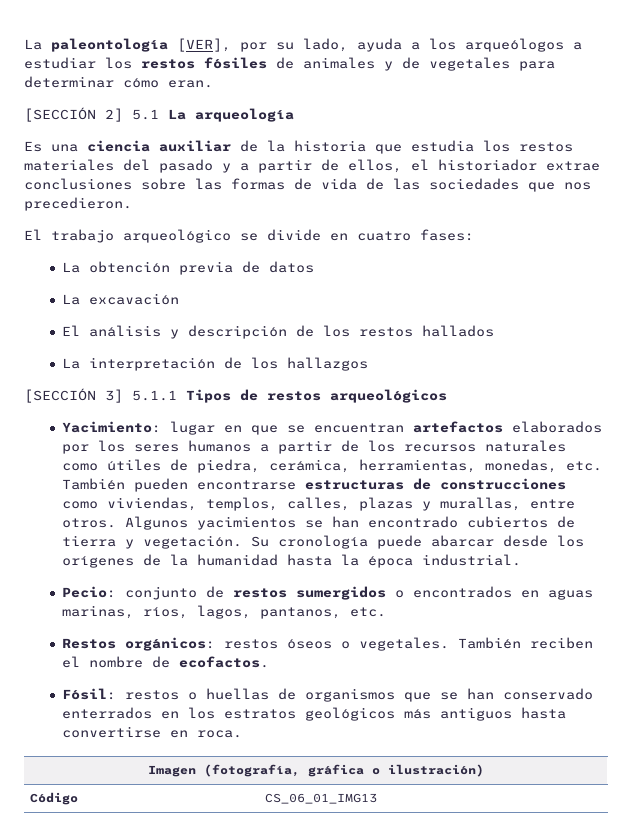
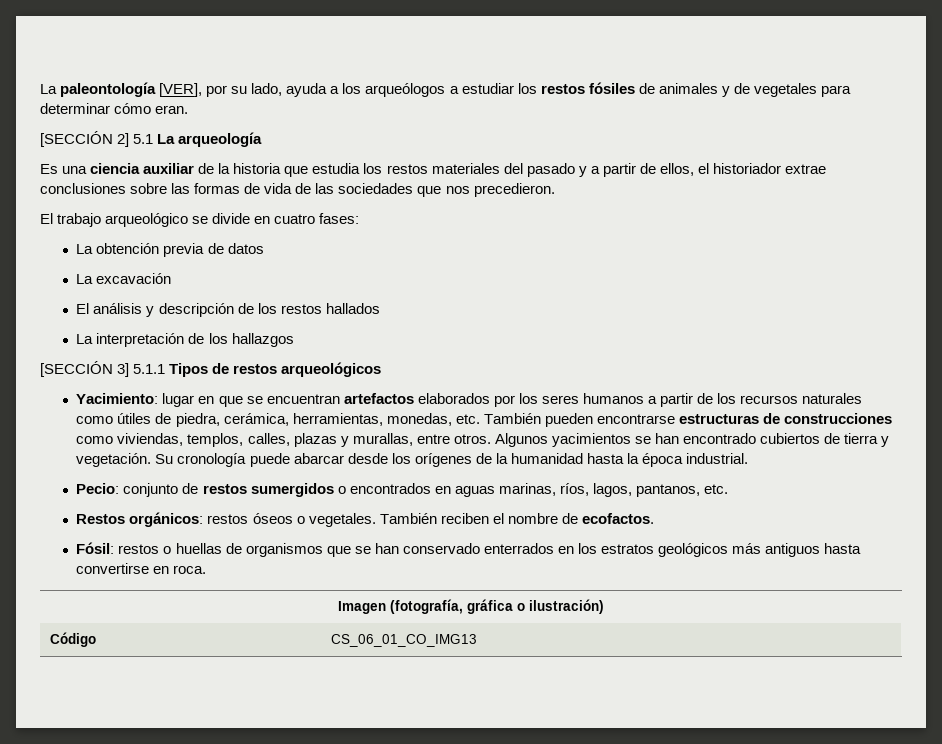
[264,793,377,804] CS_06_01_IMG13 -> [330,634,477,647] CS_06_01_CO_IMG13

